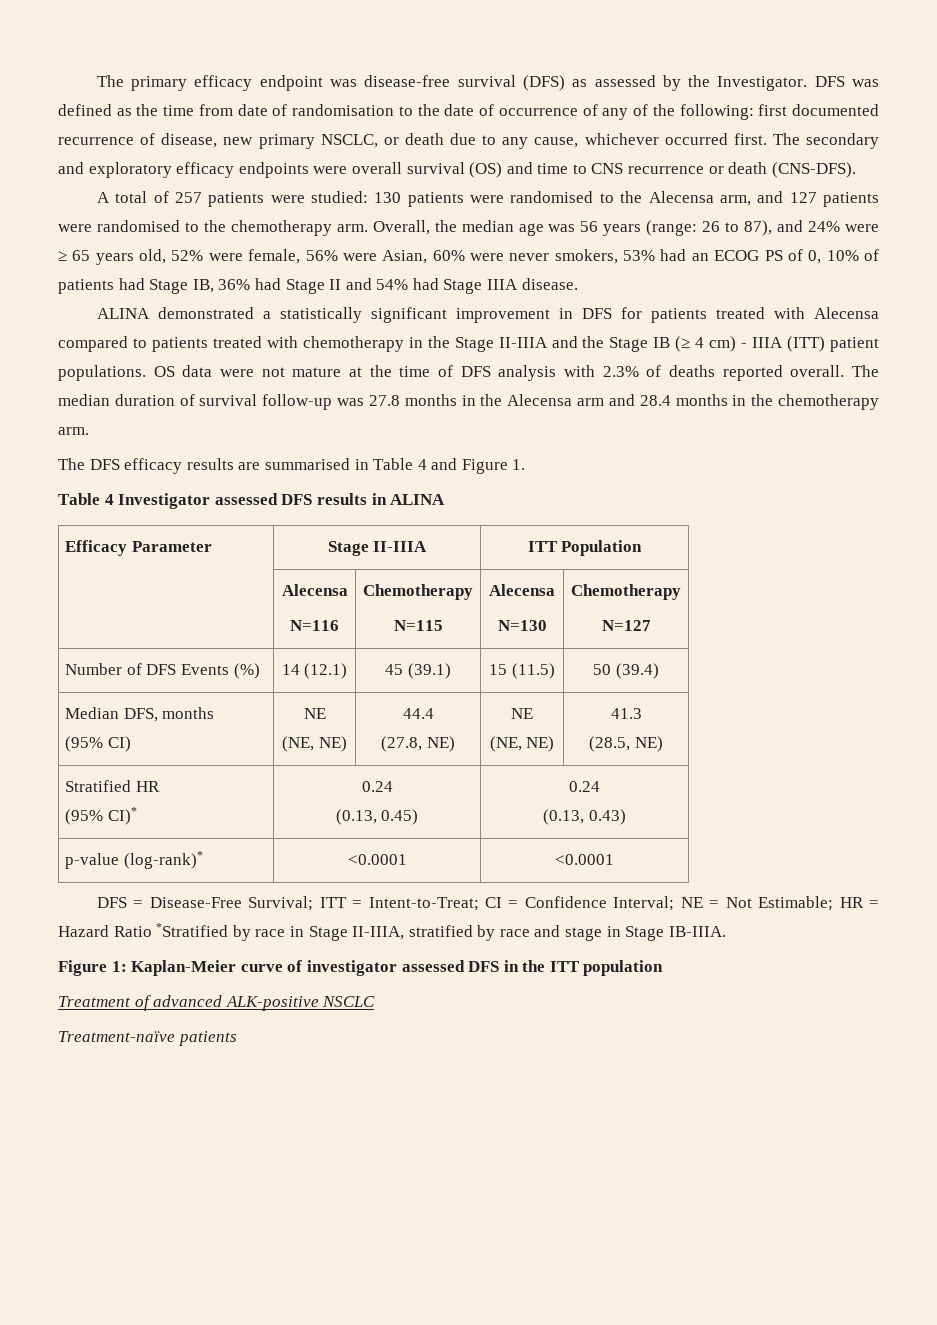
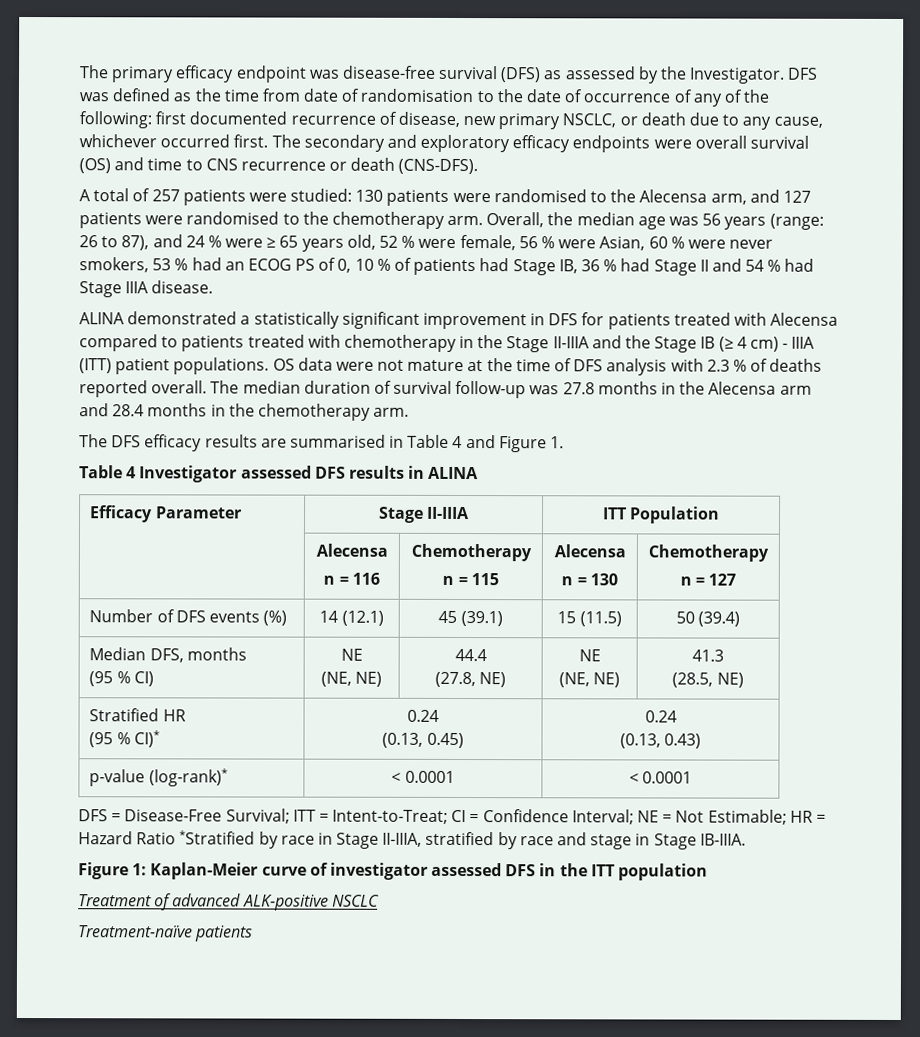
[808,221,841,232] 24% -> [185,235,222,248] 24 %
[171,249,465,264] 52% were female, 56% were Asian, 60% -> [379,234,685,251] 52 % were female, 56 % were Asian, 60 %
[623,250,656,261] 53% -> [152,258,189,271] 53 %
[826,250,859,261] 10% -> [354,258,391,271] 10 %
[218,279,251,290] 36% -> [580,259,618,272] 36 %
[376,279,409,290] 54% -> [745,259,782,272] 54 %
[602,366,639,377] 2.3% -> [706,359,747,372] 2.3 %
[290,620,339,631] [363,584,473,600] [393,620,443,631] [489,584,555,596] [497,620,547,631] [571,584,681,600] [601,620,651,631] N=116 | Chemotherapy // N=115 | Alecensa // N=130 | Chemotherapy // N=127 -> [323,572,380,585] [410,543,532,562] [442,573,499,586] [553,544,626,558] [561,573,618,586] [648,544,769,562] [679,573,737,586] n = 116 | Chemotherapy // n = 115 | Alecensa // n = 130 | Chemotherapy // n = 127
[180,664,229,675] Events -> [208,611,260,623] events
[65,736,104,752] (95% -> [89,671,131,687] (95 %
[65,809,104,825] (95% -> [89,732,131,748] (95 %
[347,854,407,865] [555,854,614,865] <0.0001 | <0.0001 -> [391,770,455,783] [628,771,693,784] < 0.0001 | < 0.0001

